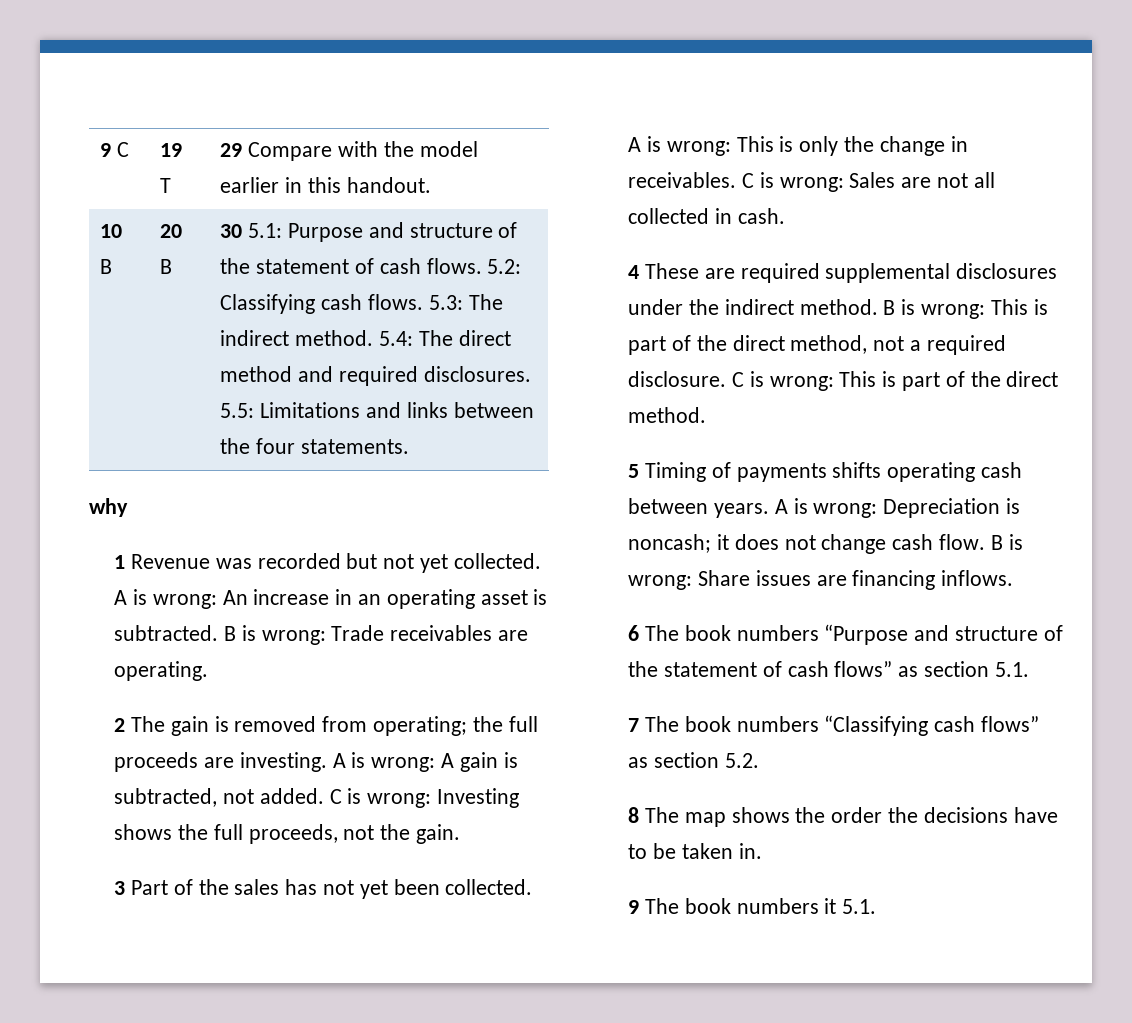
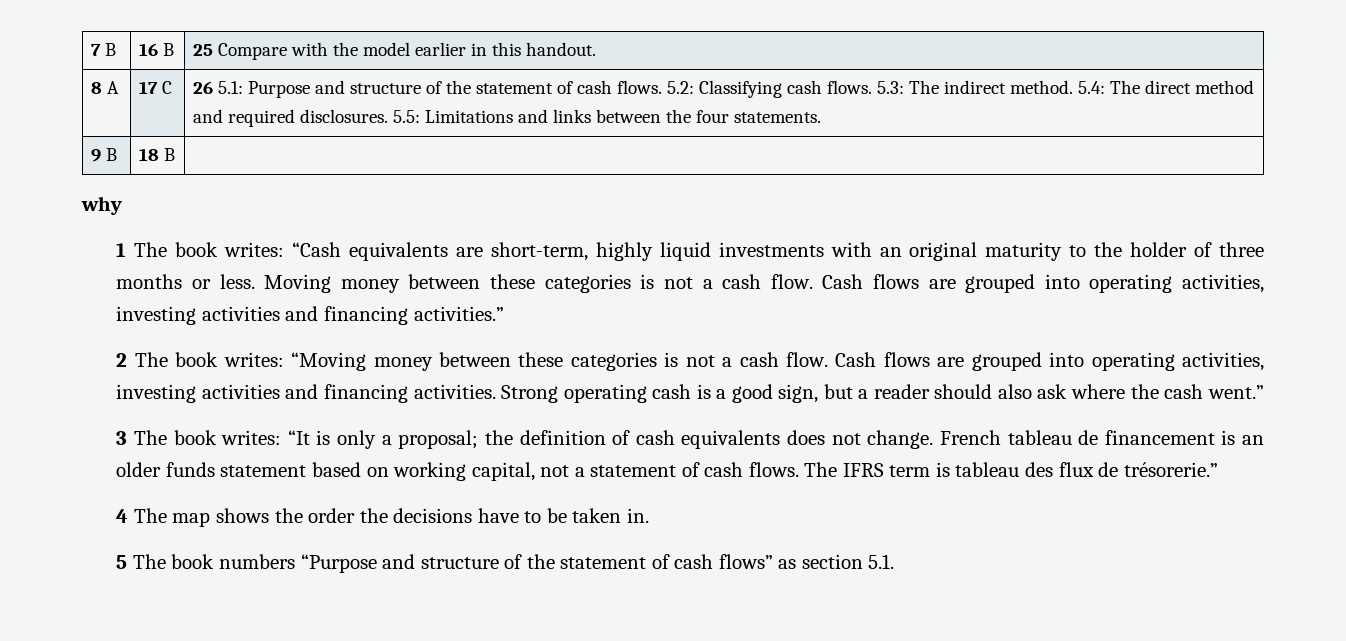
[100,142,130,157] [160,143,183,157] [160,178,172,193] [220,143,243,157] 9 C | 19 T | 29 -> [91,43,117,56] [139,43,175,56] [193,44,214,56] 7 B | 16 B | 25
[100,224,123,238] [100,259,113,274] [160,224,183,238] [160,259,173,274] [220,224,243,238] 10 B | 20 B | 30 -> [91,81,120,94] [139,81,173,94] [193,81,214,94] 8 A | 17 C | 26
[89,498,128,517] [114,553,541,573] [114,589,548,609] [114,625,529,645] [114,661,209,681] [114,716,538,736] [114,752,518,772] [114,788,520,808] [114,824,461,844] [114,879,533,899] [628,136,968,156] [628,172,995,192] [628,208,785,224] [628,263,1058,283] [628,299,1048,319] [628,335,1006,355] [628,371,1059,391] [628,407,707,423] [628,462,1023,482] [628,498,1021,518] [628,534,1023,554] [628,570,1014,590] [628,625,640,641] // why // 1 Revenue was recorded but not yet collected. A is wrong: An increase in an operating asset is subtracted. B is wrong: Trade receivables are operating. // 2 The gain is removed from operating; the full proceeds are investing. A is wrong: A gain is subtracted, not added. C is wrong: Investing shows the full proceeds, not the gain. // 3 Part of the sales has not yet been collected. A is wrong: This is only the change in receivables. C is wrong: Sales are not all collected in cash. // 4 These are required supplemental disclosures under the indirect method. B is wrong: This is part of the direct method, not a required disclosure. C is wrong: This is part of the direct method. // 5 Timing of payments shifts operating cash between years. A is wrong: Depreciation is noncash; it does not change cash flow. B is wrong: Share issues are financing inflows. // 6 -> [91,148,118,162] [139,148,176,161] [81,196,122,215] [116,242,1264,261] [116,274,1265,293] [116,306,504,325] [116,352,1265,371] [116,384,1264,403] [116,430,1264,449] [116,462,1218,481] [116,508,649,527] [116,555,128,569] // 9 B | 18 B | // why // 1 The book writes: “Cash equivalents are short-term, highly liquid investments with an original maturity to the holder of three months or less. Moving money between these categories is not a cash flow. Cash flows are grouped into operating activities, investing activities and financing activities.” // 2 The book writes: “Moving money between these categories is not a cash flow. Cash flows are grouped into operating activities, investing activities and financing activities. Strong operating cash is a good sign, but a reader should also ask where the cash went.” // 3 The book writes: “It is only a proposal; the definition of cash equivalents does not change. French tableau de financement is an older funds statement based on working capital, not a statement of cash flows. The IFRS term is tableau des flux de trésorerie.” // 4 The map shows the order the decisions have to be taken in. // 5
[628,715,1040,736] [628,752,759,768] [628,807,1058,827] [628,843,762,859] [628,898,877,914] // 7 The book numbers “Classifying cash flows” as section 5.2. // 8 The map shows the order the decisions have to be taken in. // 9 The book numbers it 5.1. -> (895, 561) none

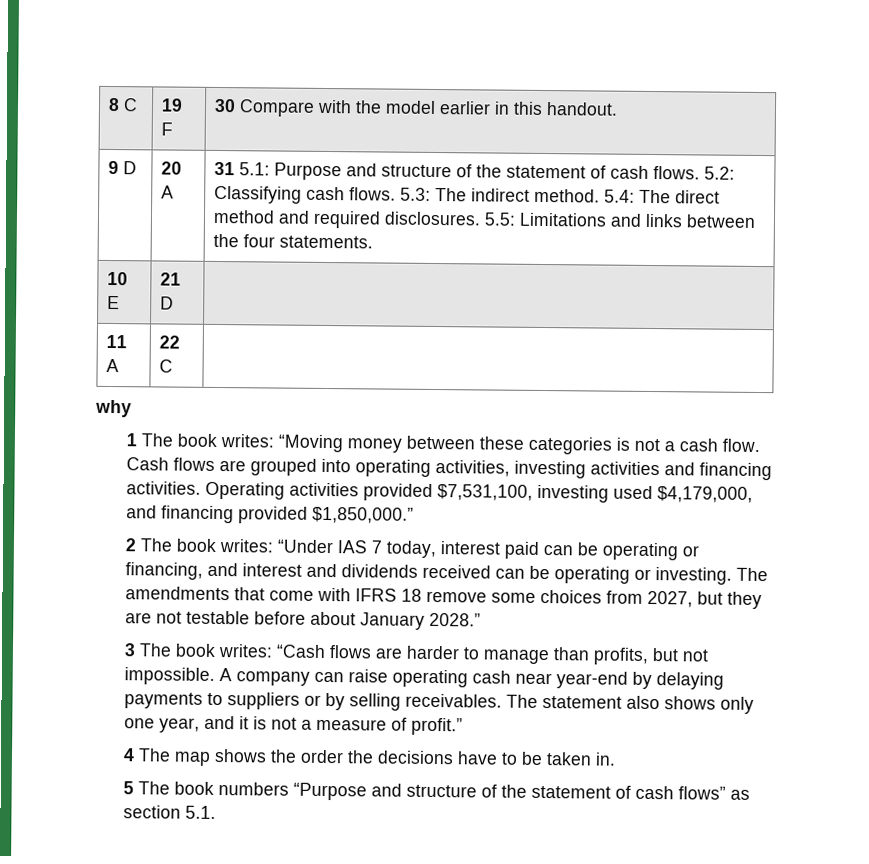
[91,43,117,56] [139,43,175,56] [193,44,214,56] 7 B | 16 B | 25 -> [107,97,138,112] [160,98,183,112] [160,122,173,136] [213,98,236,113] 8 C | 19 F | 30
[91,81,120,94] [139,81,173,94] [193,81,214,94] 8 A | 17 C | 26 -> [107,160,137,175] [160,161,182,175] [160,185,174,199] [213,161,235,176] 9 D | 20 A | 31
[91,148,118,162] [139,148,176,161] 9 B | 18 B -> [106,271,128,286] [106,295,120,310] [159,272,181,286] [159,296,174,310] [105,334,127,349] [105,358,119,373] [158,335,180,349] [158,359,173,373] 10 E | 21 D | // 11 A | 22 C
[292,242,1264,261] [116,274,1265,293] [116,306,504,325] [116,352,284,367] “Cash equivalents are short-term, highly liquid investments with an original maturity to the holder of three months or less. Moving money between these categories is not a cash flow. Cash flows are grouped into operating activities, investing activities and financing activities.” // 2 The book writes: -> (275, 441) none
[501,384,1264,403] [116,430,1264,449] [116,462,1218,481] Strong operating cash is a good sign, but a reader should also ask where the cash went.” // 3 The book writes: “It is only a proposal; the definition of cash equivalents does not change. French tableau de financement is an older funds statement based on working capital, not a statement of cash flows. The IFRS term is tableau des flux de trésorerie.” -> [205,481,754,503] [126,505,415,524] [125,538,700,561] [125,562,769,585] [125,586,763,610] [125,610,482,630] [124,643,709,665] [124,667,725,690] [124,692,755,714] [124,715,464,736] Operating activities provided $7,531,100, investing used $4,179,000, and financing provided $1,850,000.” // 2 The book writes: “Under IAS 7 today, interest paid can be operating or financing, and interest and dividends received can be operating or investing. The amendments that come with IFRS 18 remove some choices from 2027, but they are not testable before about January 2028.” // 3 The book writes: “Cash flows are harder to manage than profits, but not impossible. A company can raise operating cash near year-end by delaying payments to suppliers or by selling receivables. The statement also shows only one year, and it is not a measure of profit.”

